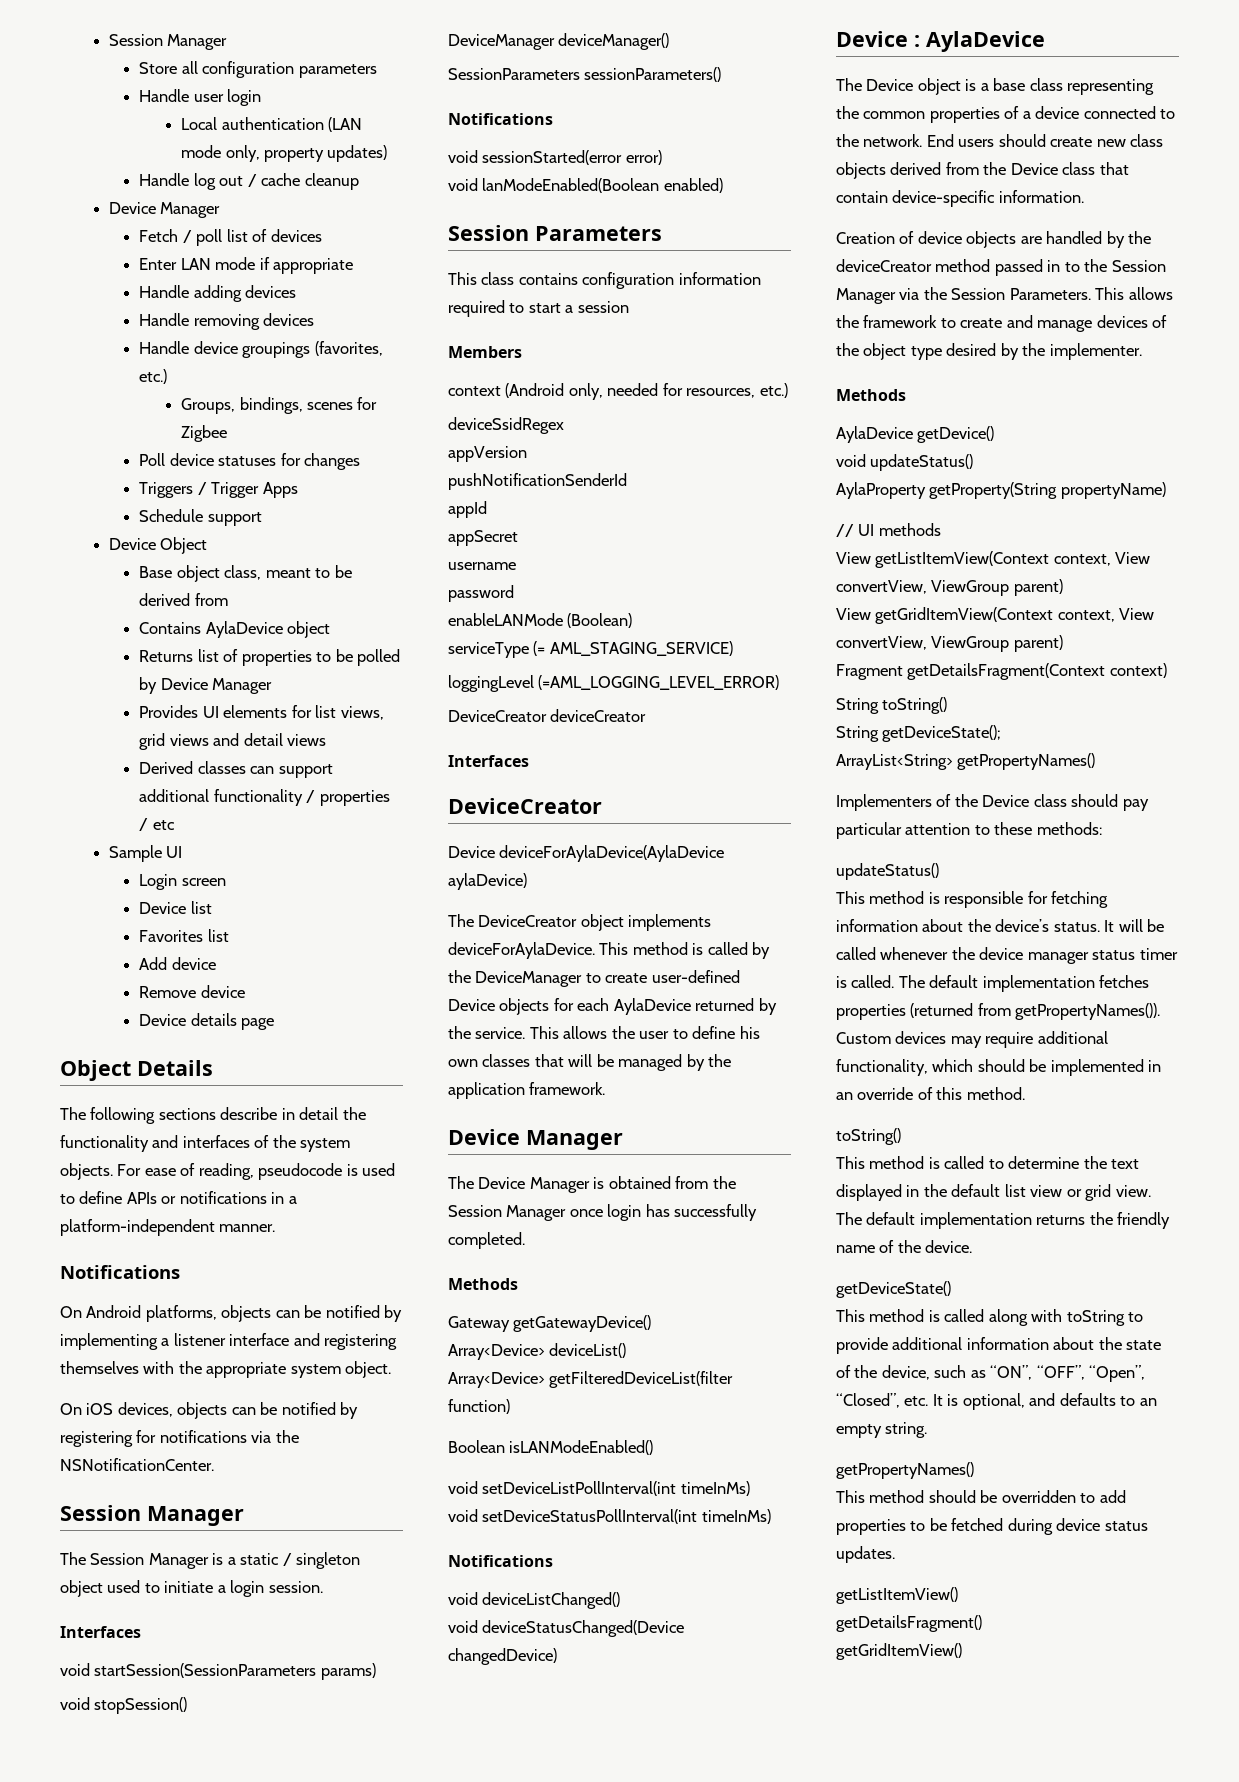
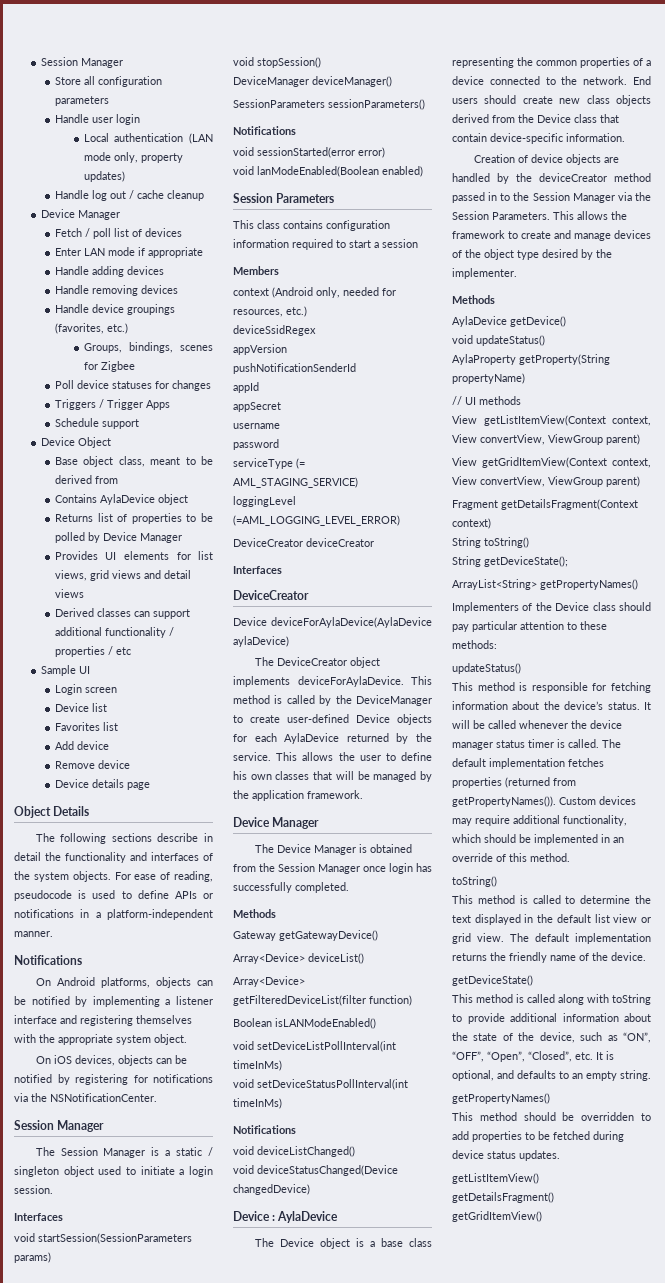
[448,613,633,628] // enableLANMode (Boolean) -> (279, 444) none

